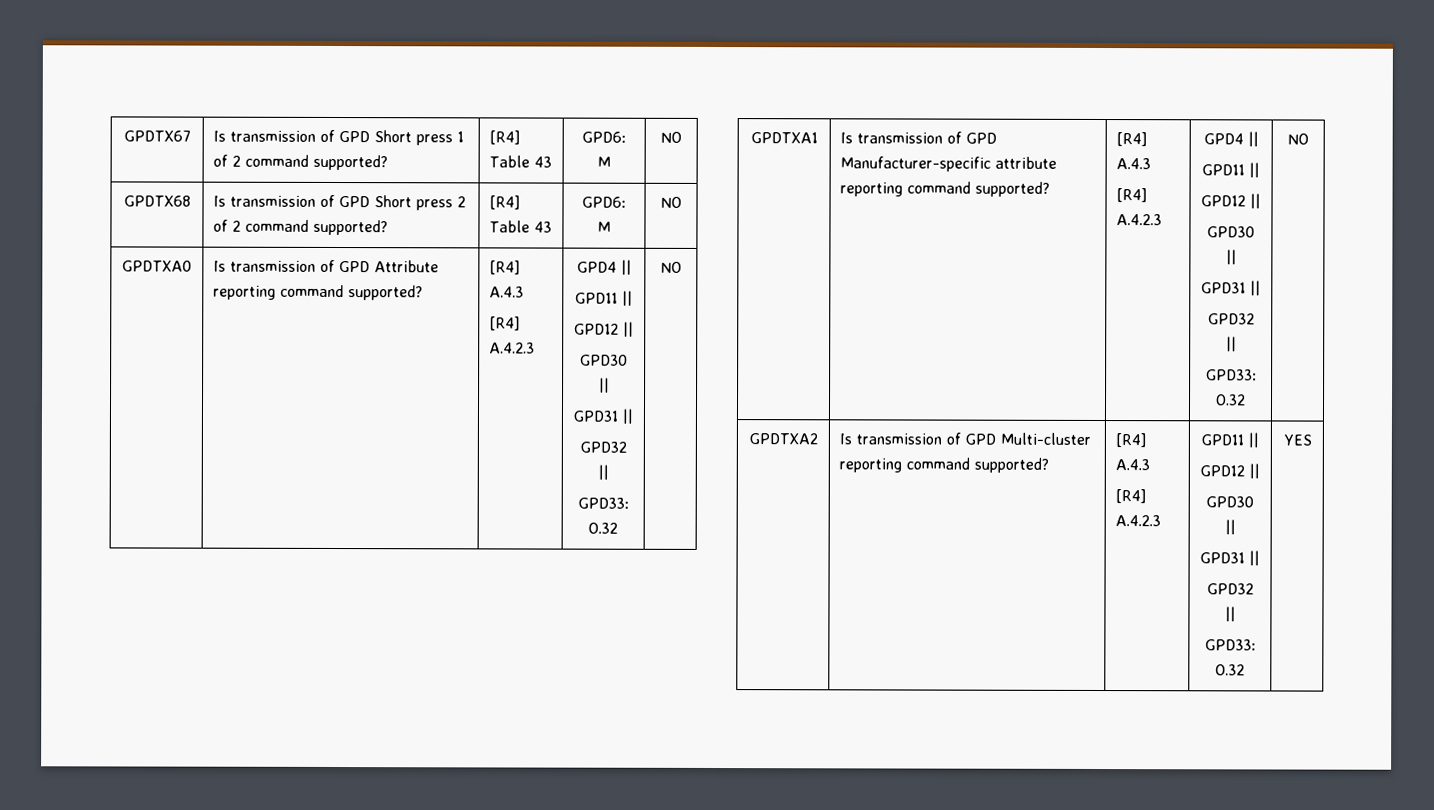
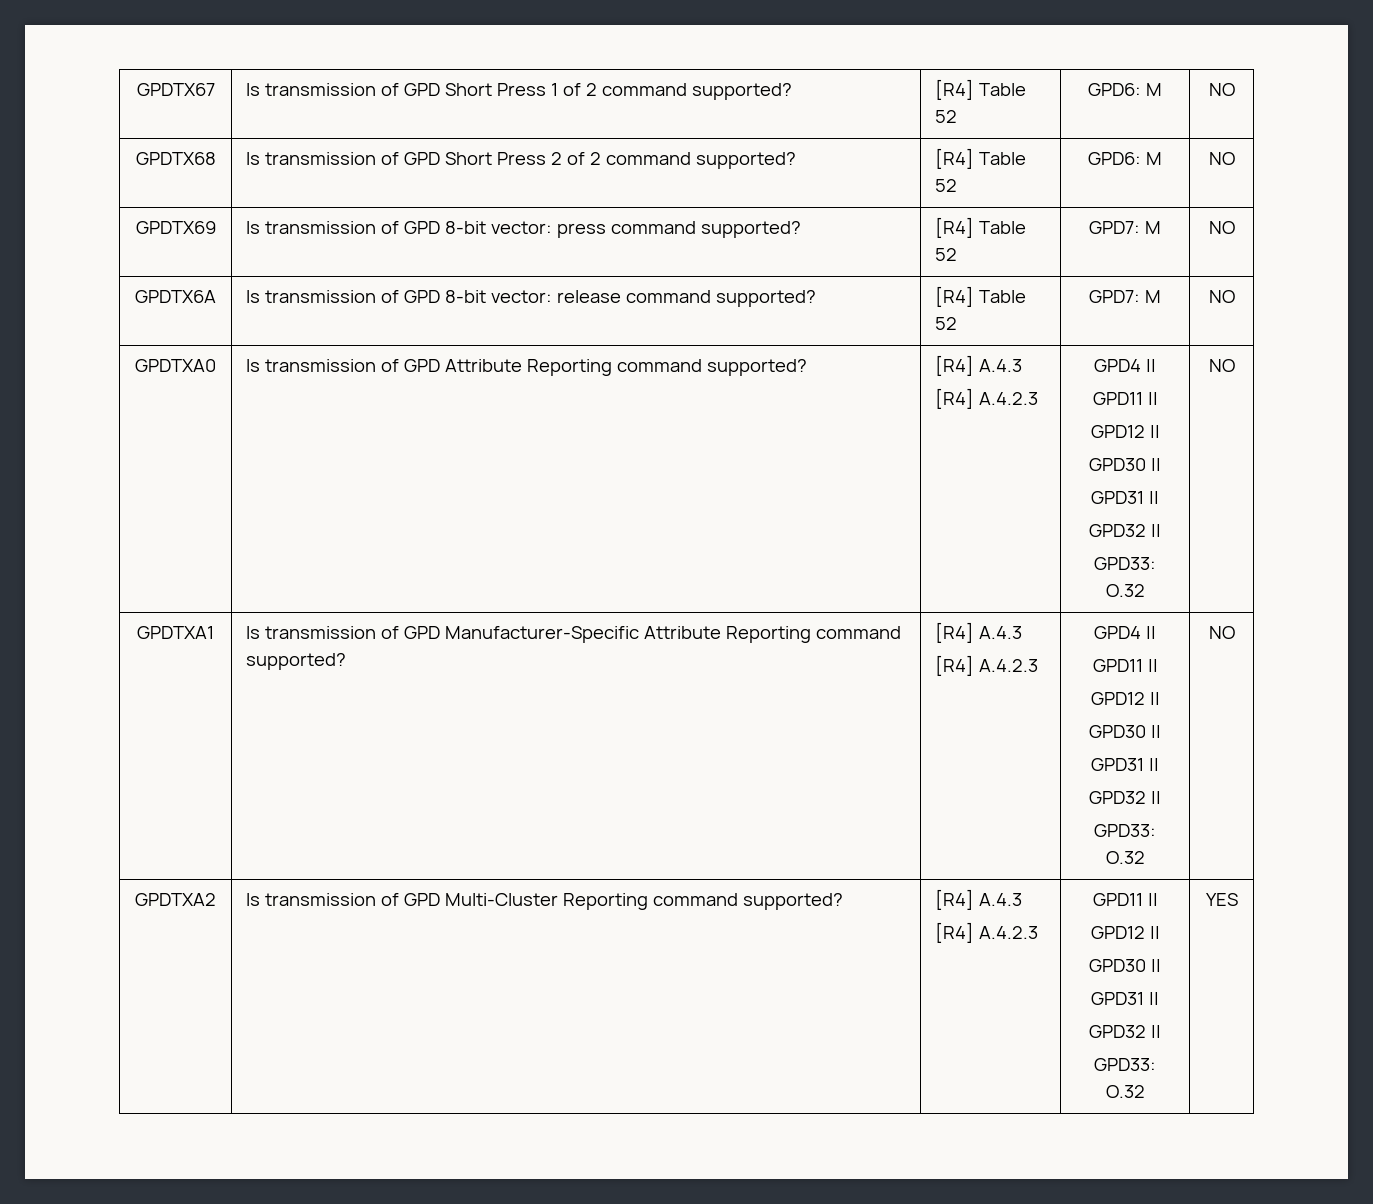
[416,134,454,146] press -> [496,83,546,96] Press
[534,156,553,168] 43 -> [935,110,958,123] 52
[416,199,454,211] press -> [496,152,546,165] Press
[534,221,553,233] [582,196,626,208] [597,221,611,233] [660,196,682,208] 43 | GPD6: M | NO -> [935,179,958,192] [1088,152,1162,165] [1208,152,1235,165] [135,221,216,234] [246,221,801,238] [935,217,1027,238] [935,248,958,261] [1089,221,1161,234] [1208,221,1235,234] [135,290,216,303] [246,290,816,307] [935,286,1027,307] [935,317,958,330] [1089,290,1161,303] [1208,290,1235,303] 52 | GPD6: M | NO // GPDTX69 | Is transmission of GPD 8-bit vector: press command supported? | [R4] Table 52 | GPD7: M | NO // GPDTX6A | Is transmission of GPD 8-bit vector: release command supported? | [R4] Table 52 | GPD7: M | NO
[213,285,277,300] reporting -> [526,359,612,376] Reporting
[840,156,1058,172] [840,182,904,197] Manufacturer-specific attribute reporting -> [445,626,811,643] Manufacturer-Specific Attribute Reporting
[1000,432,1092,445] [839,458,903,473] Multi-cluster reporting -> [445,893,648,910] Multi-Cluster Reporting

